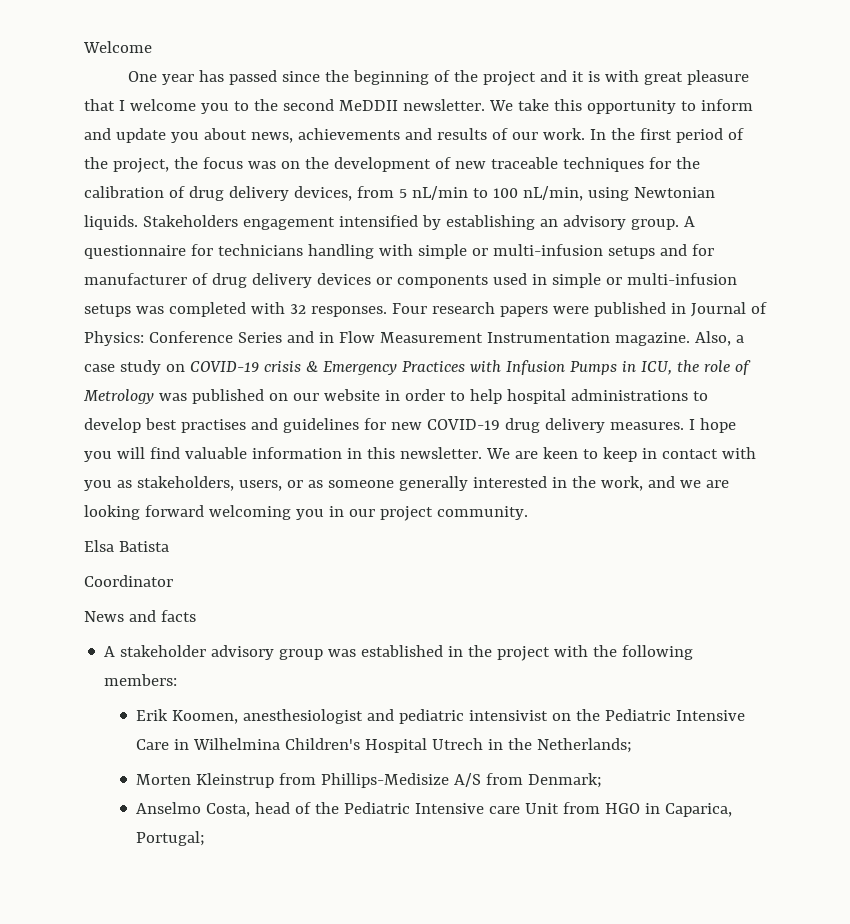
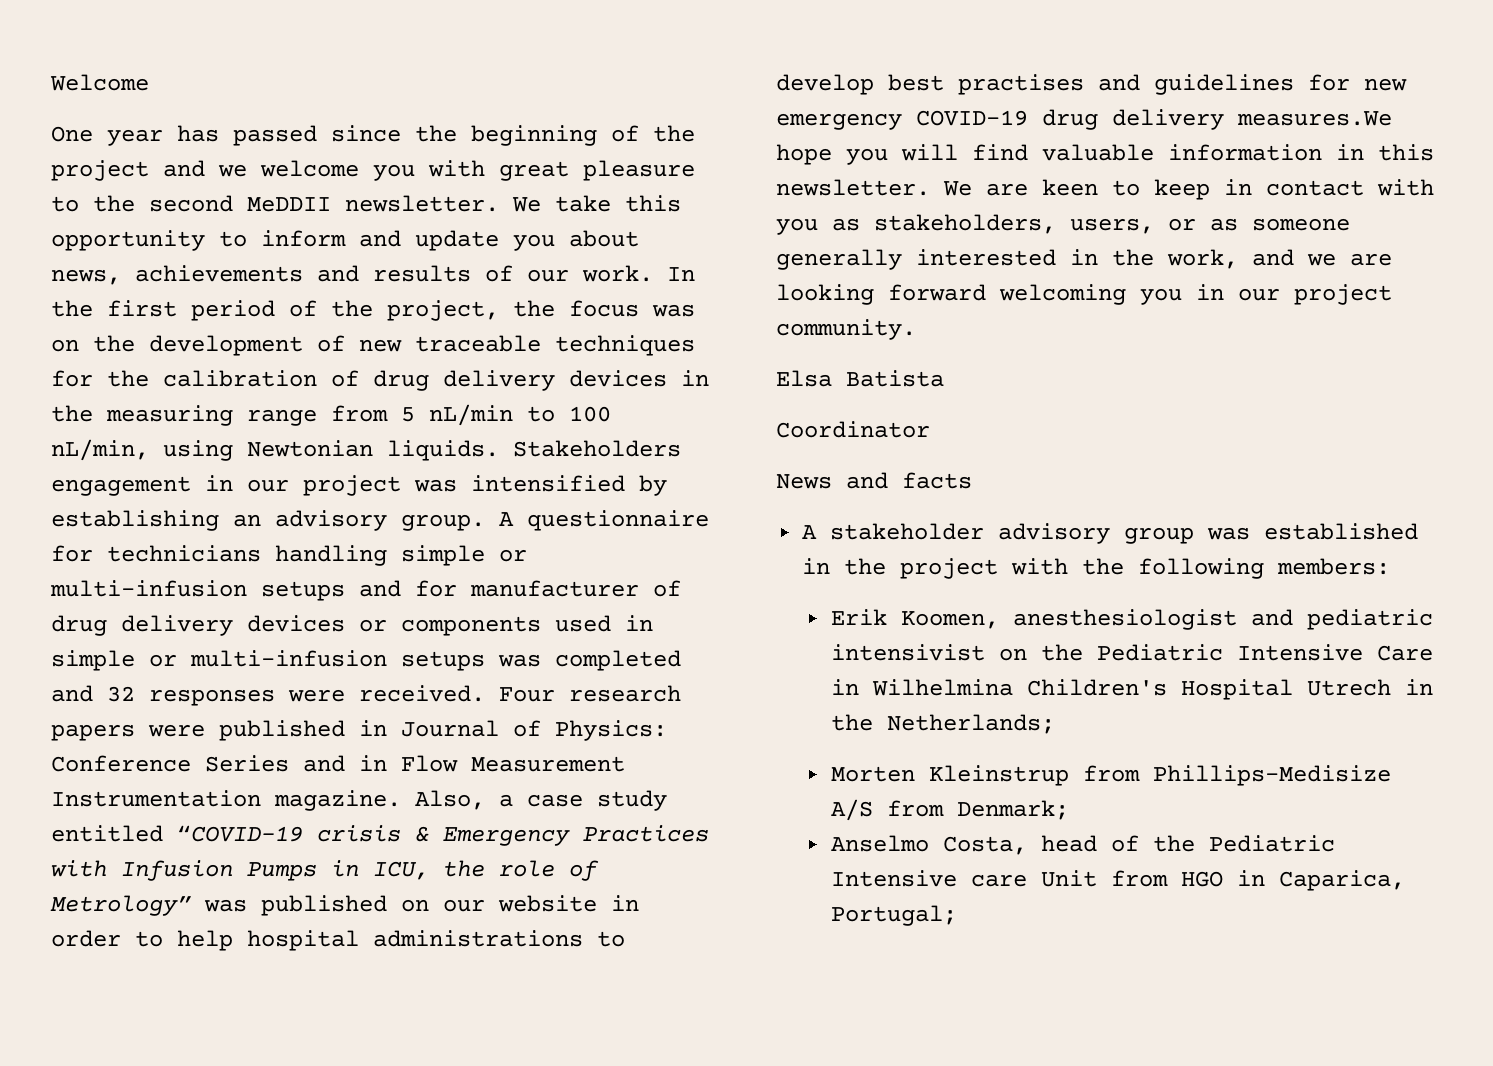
[572,70,750,85] [84,99,229,114] it is with great pleasure that I welcome you -> [218,160,695,181] we welcome you with great pleasure
[293,186,352,201] devices, -> [569,370,709,387] [51,405,317,426] devices in the measuring range
(335, 223) none -> [205,475,457,496] in our project was
[378,244,413,256] with -> (387, 555) none
[250,302,387,317] with 32 responses. -> [51,685,485,706] and 32 responses were received.
[165,361,259,372] on COVID-19 -> [51,825,303,842] entitled “COVID-19
[83,389,154,404] Metrology -> [50,895,192,916] Metrology”
(422, 426) none -> [776,113,902,130] emergency
[609,419,695,430] measures. I -> [1237,111,1392,126] measures.We

